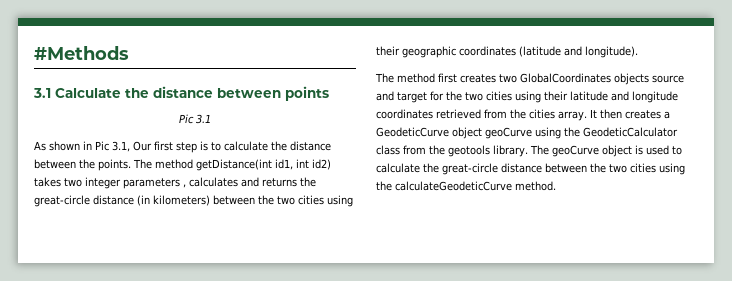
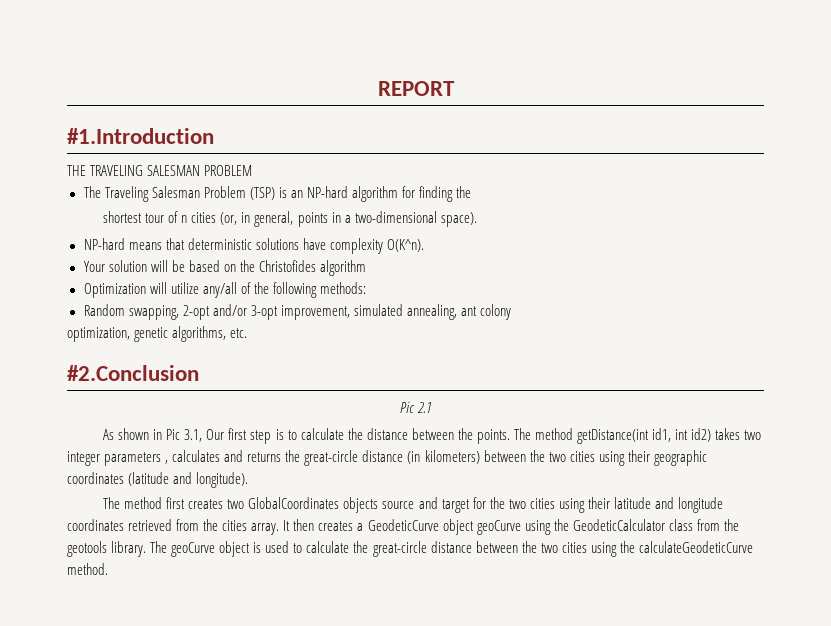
[34,46,129,60] [33,86,329,101] [179,114,211,124] #Methods // 3.1 Calculate the distance between points // Pic 3.1 -> [377,81,455,96] [67,128,214,144] [67,165,253,176] [83,186,472,202] [103,211,477,227] [83,238,424,254] [83,260,366,276] [83,282,366,298] [83,304,511,320] [67,326,248,342] [67,365,199,381] [400,401,432,413] REPORT // #1.Introduction // THE TRAVELING SALESMAN PROBLEM // The Traveling Salesman Problem (TSP) is an NP-hard algorithm for finding the // shortest tour of n cities (or, in general, points in a two-dimensional space). // NP-hard means that deterministic solutions have complexity O(K^n). // Your solution will be based on the Christofides algorithm // Optimization will utilize any/all of the following methods: // Random swapping, 2-opt and/or 3-opt improvement, simulated annealing, ant colony // optimization, genetic algorithms, etc. // #2.Conclusion // Pic 2.1

